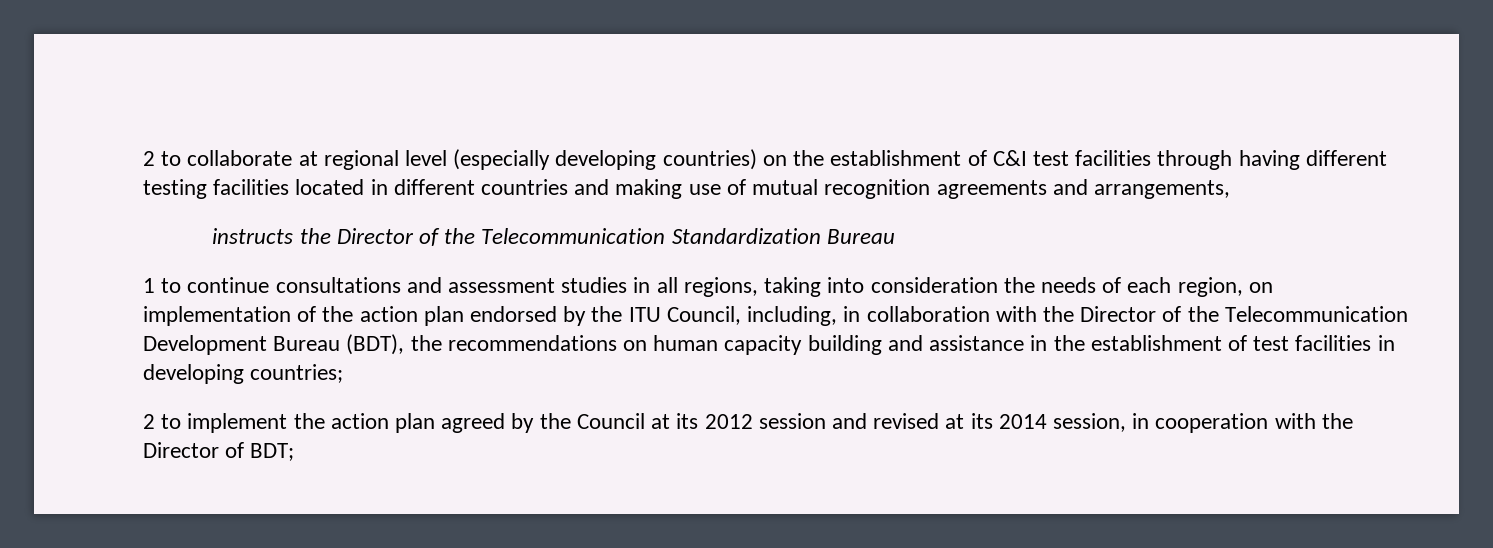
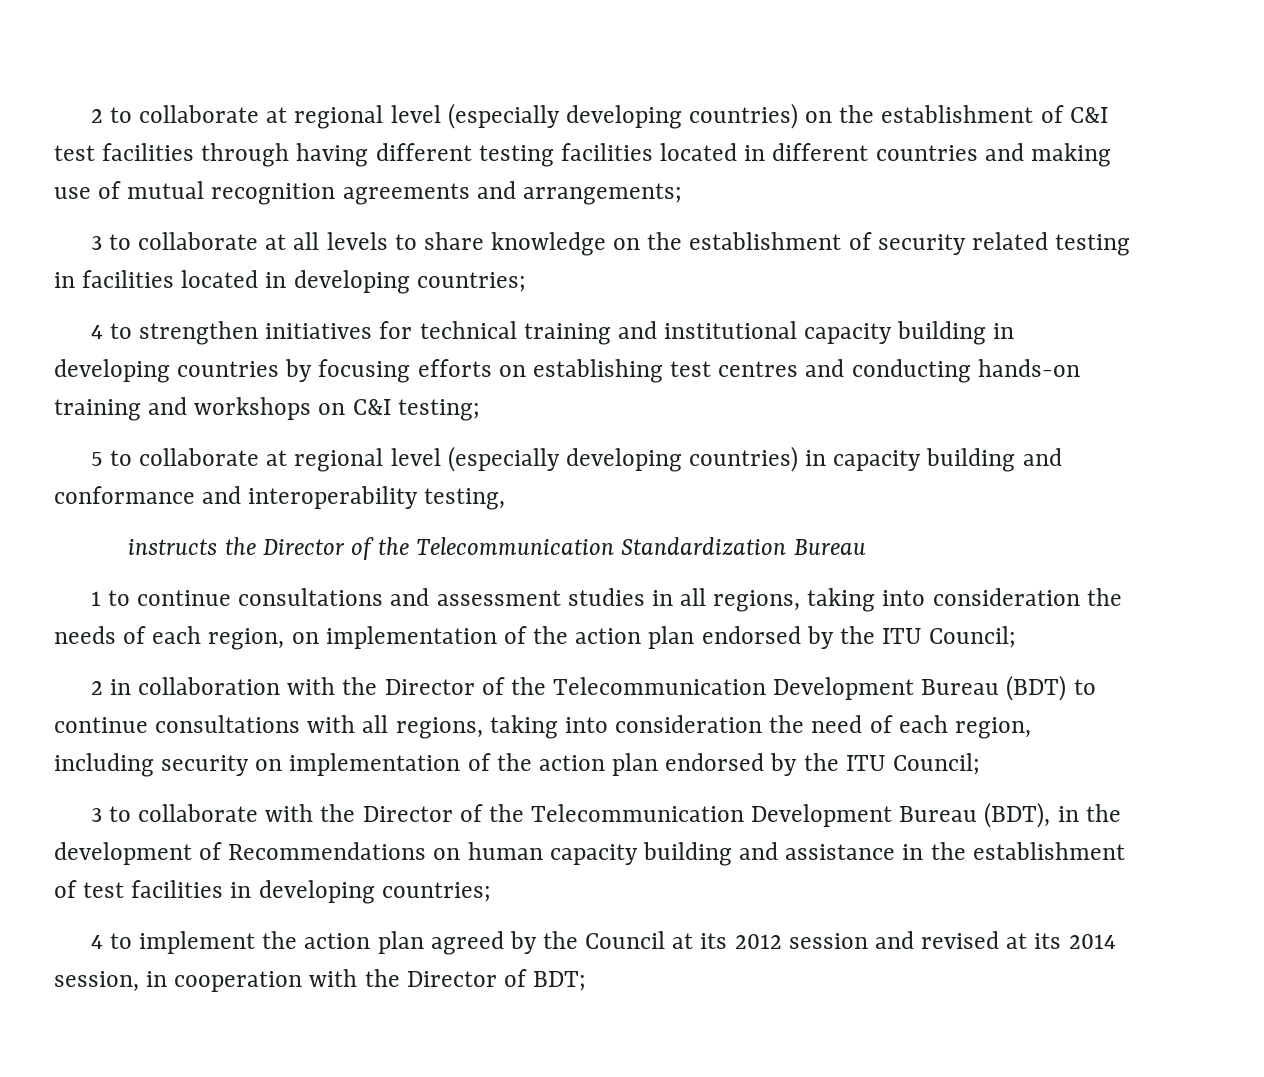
[1093,180,1230,199] arrangements, -> [522,183,682,205] [90,232,1131,256] [54,270,526,294] [90,321,1015,345] [54,359,1080,383] [54,397,480,421] [90,446,1062,472] [54,486,506,510] arrangements; // 3 to collaborate at all levels to share knowledge on the establishment of security related testing in facilities located in developing countries; // 4 to strengthen initiatives for technical training and institutional capacity building in developing countries by focusing efforts on establishing test centres and conducting hands-on training and workshops on C&I testing; // 5 to collaborate at regional level (especially developing countries) in capacity building and conformance and interoperability testing,
[666,306,838,326] Council, including, -> [929,626,1017,648] [90,681,103,695] Council; // 2
[346,334,617,355] (BDT), the recommendations -> [1006,675,1096,701] [54,715,1031,739] [54,753,980,777] [90,802,1121,828] [54,842,427,865] (BDT) to continue consultations with all regions, taking into consideration the need of each region, including security on implementation of the action plan endorsed by the ITU Council; // 3 to collaborate with the Director of the Telecommunication Development Bureau (BDT), in the development of Recommendations
[143,414,155,429] 2 -> [90,935,103,949] 4

